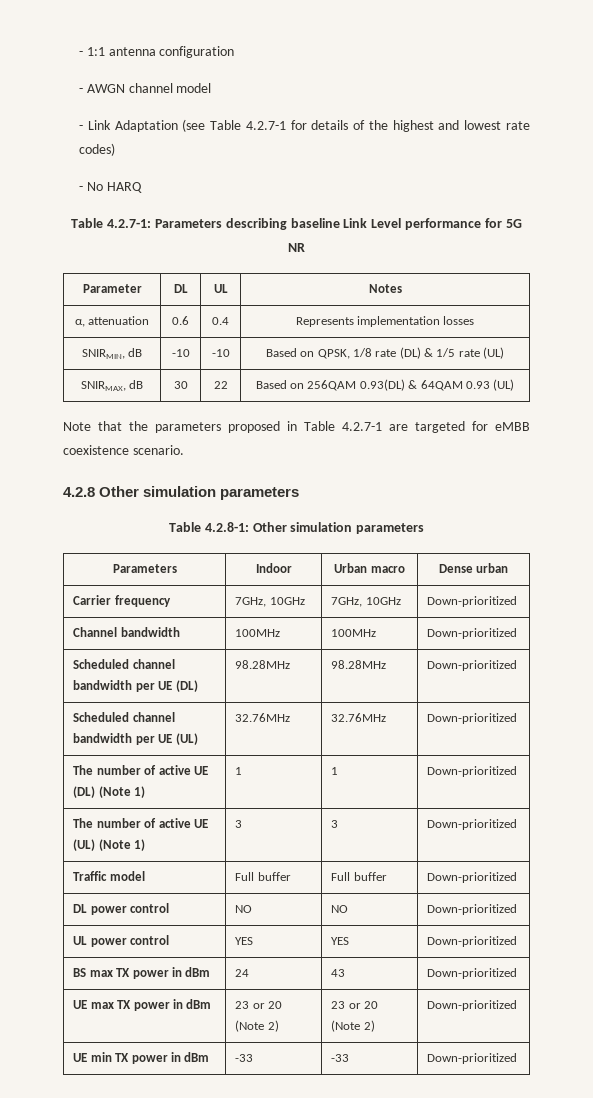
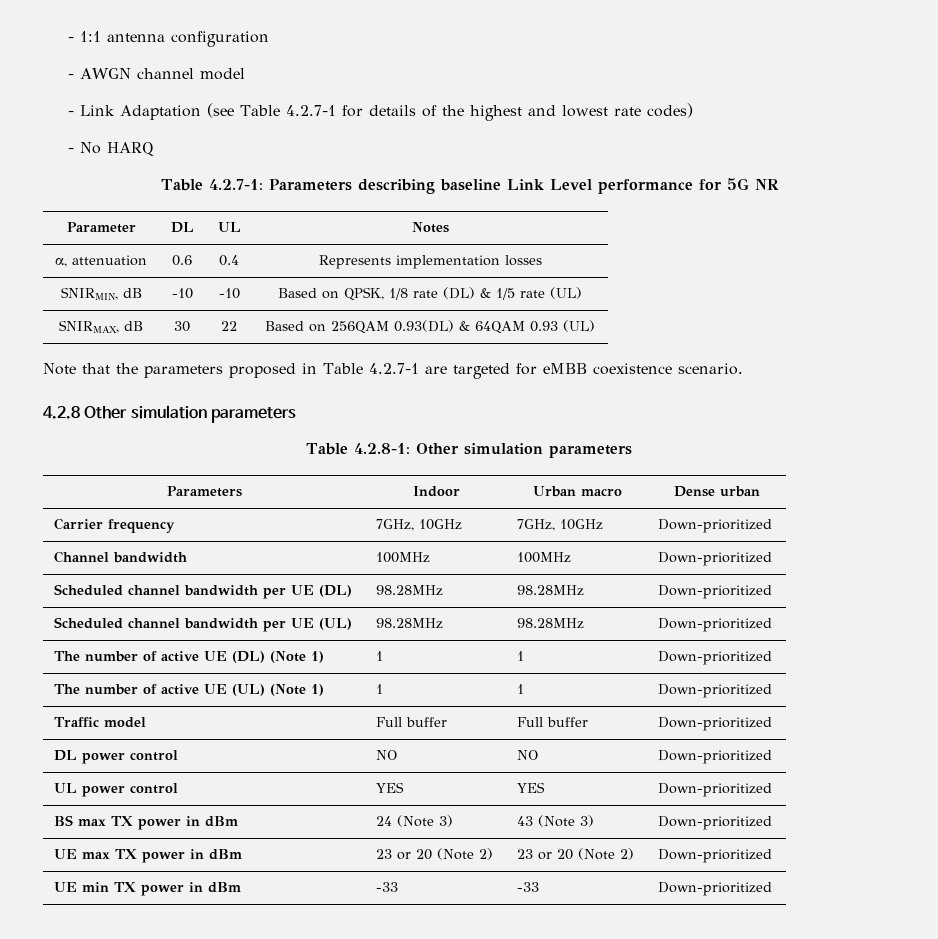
[235,713,291,722] [331,713,387,722] 32.76MHz | 32.76MHz -> [376,618,444,629] [517,618,585,629] 98.28MHz | 98.28MHz
[235,820,243,828] [331,820,339,828] 3 | 3 -> [376,684,384,694] [517,684,525,694] 1 | 1
(250, 973) none -> [397,815,454,827] (Note 3)
(346, 973) none -> [538,815,595,827] (Note 3)

